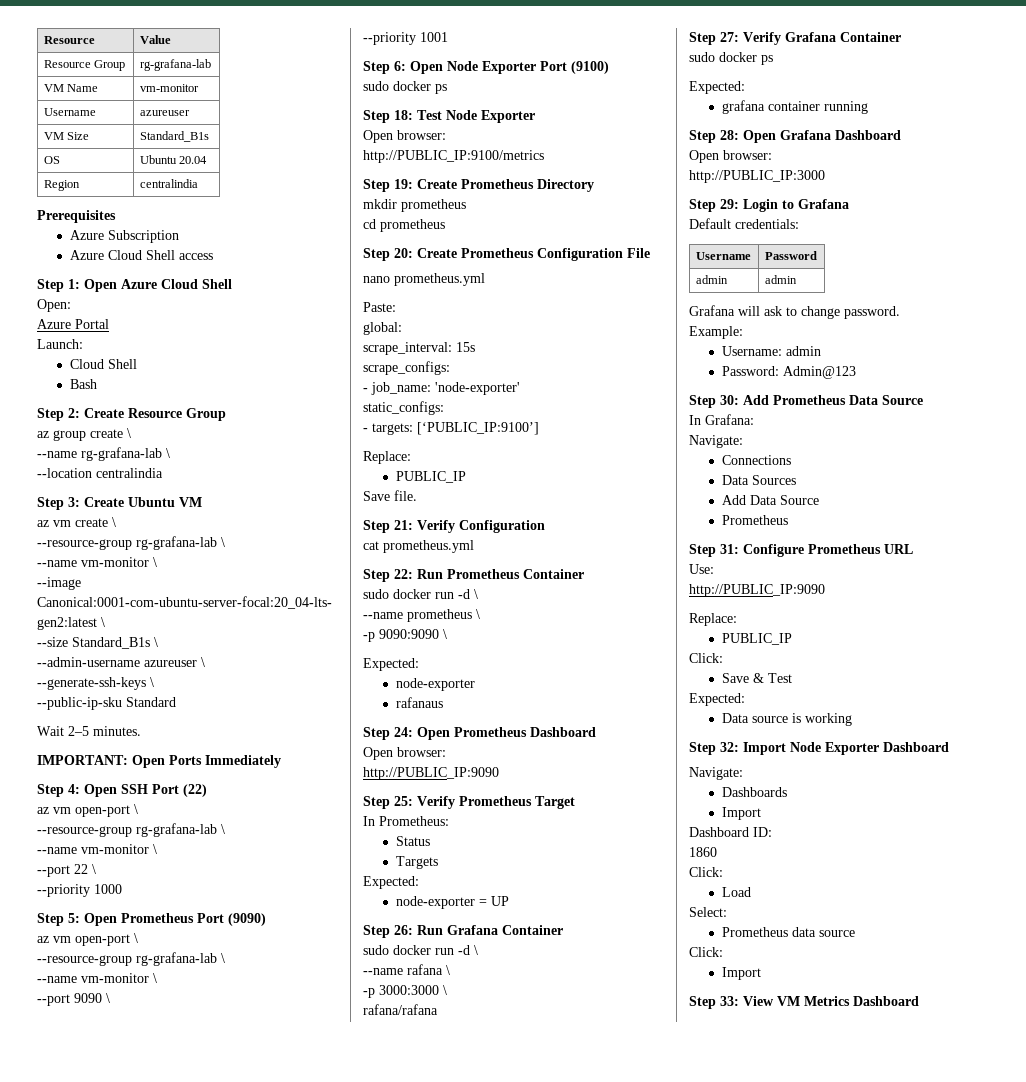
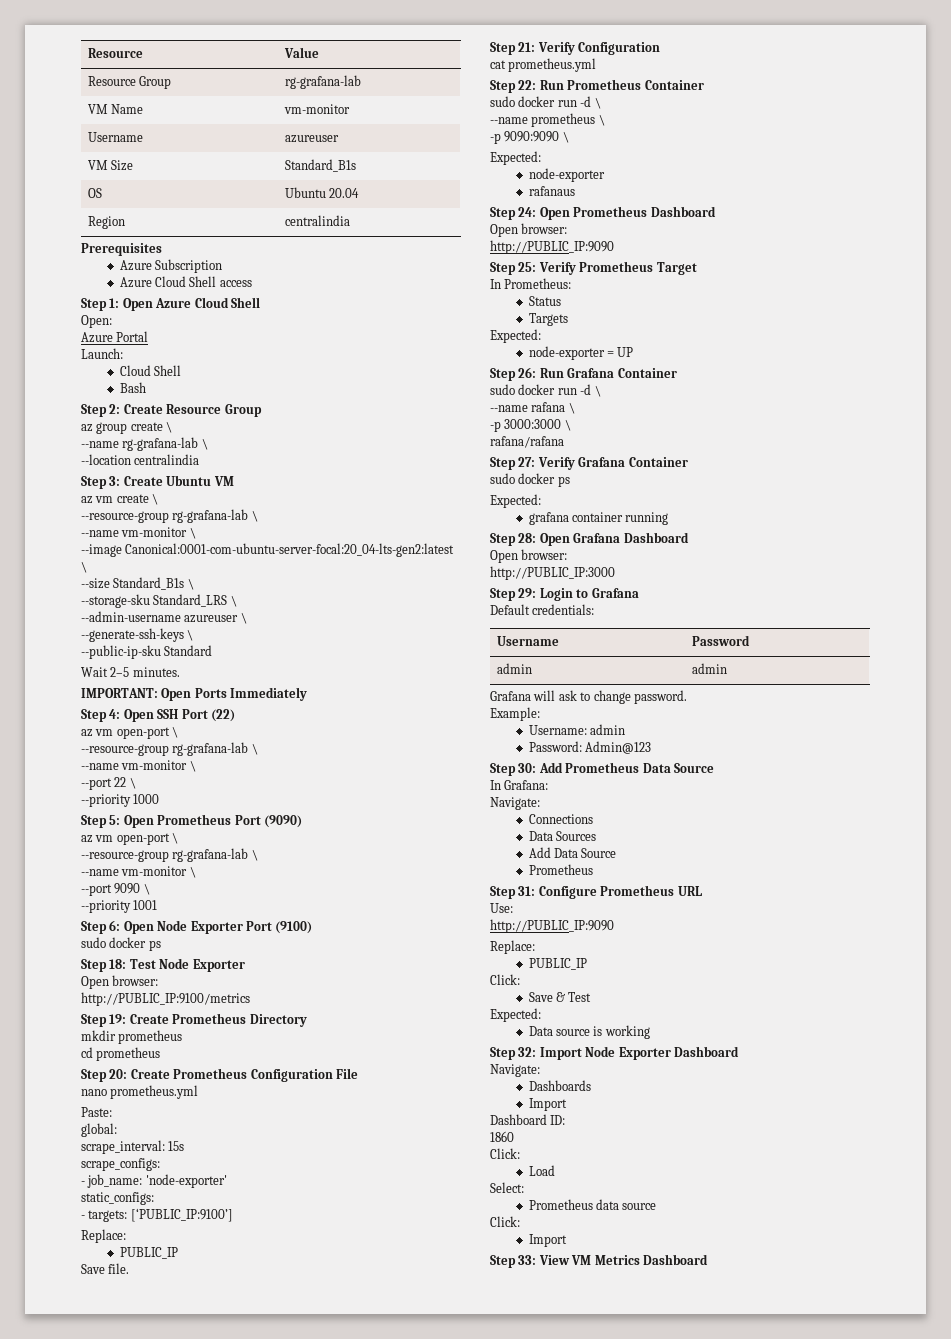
(158, 642) none -> [81,594,237,608] // --storage-sku Standard_LRS \

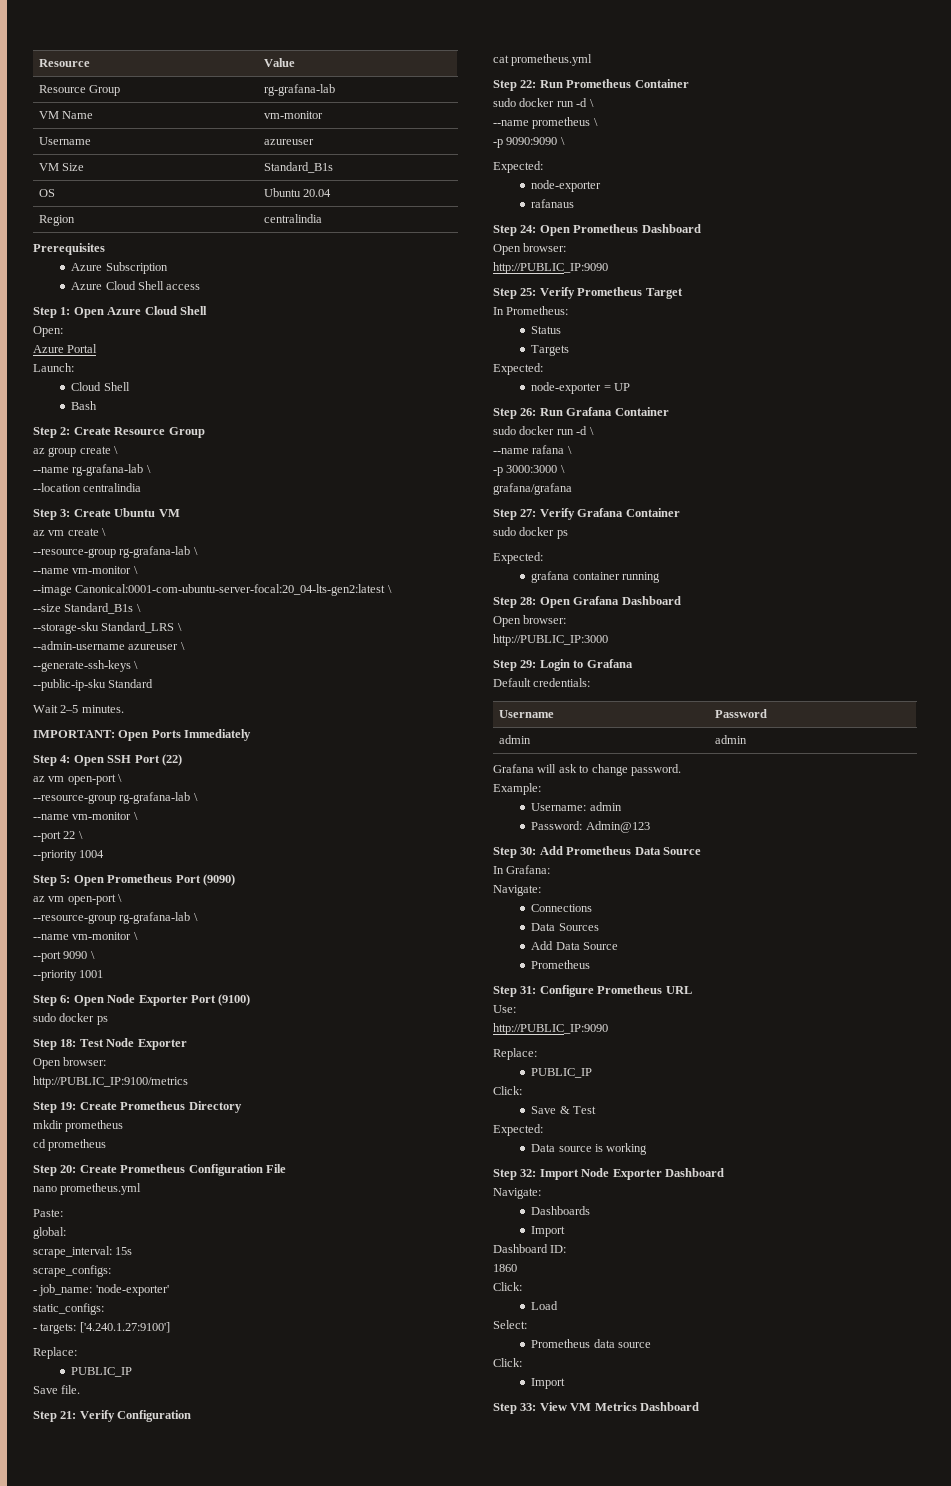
[133,794,160,804] 1000 -> [79,850,105,858] 1004
[130,1208,233,1222] [‘PUBLIC_IP:9100’] -> [79,1322,170,1333] ['4.240.1.27:9100']
[490,436,564,448] rafana/rafana -> [493,483,572,495] grafana/grafana

